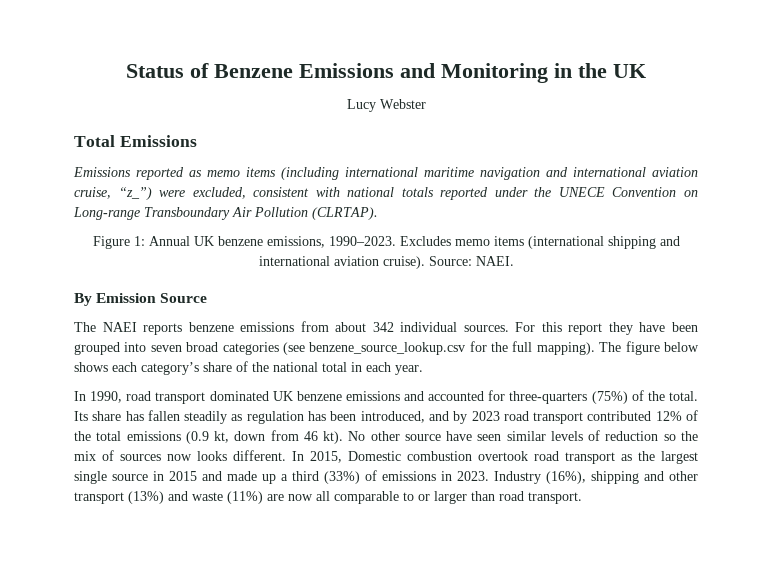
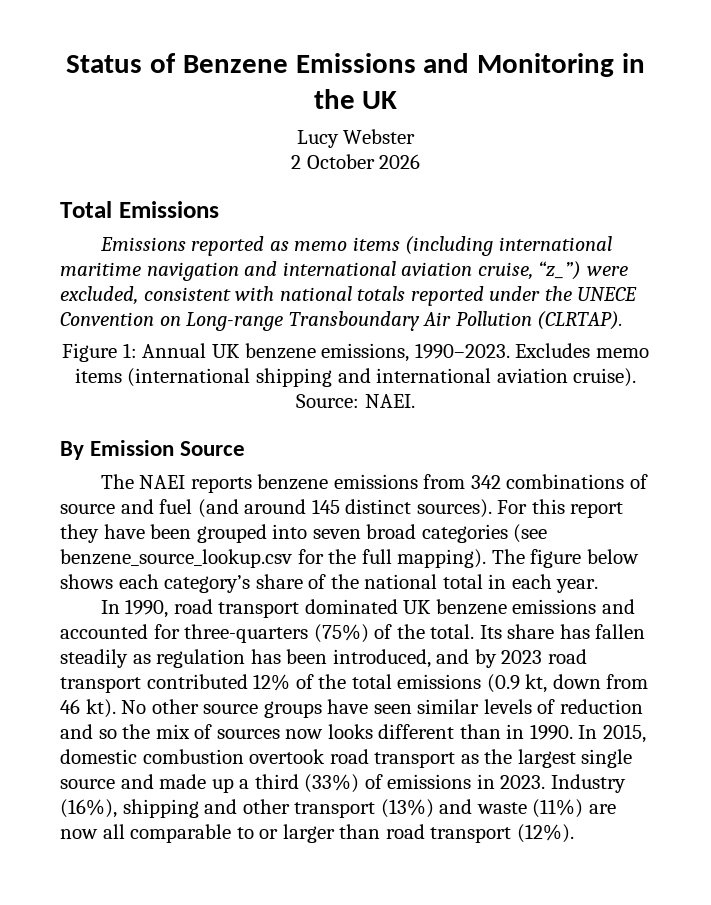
(426, 104) none -> [290,154,421,169] // 2 October 2026
[335,322,509,332] about 342 individual sources. -> [470,474,648,489] [60,499,492,518] 342 combinations of source and fuel (and around 145 distinct sources).
(441, 437) none -> [263,701,322,718] groups
(659, 436) none -> [60,724,93,739] and
[233,450,286,461] different. -> [378,724,573,740] different than in 1990.
[348,451,401,461] Domestic -> [60,749,137,764] domestic
[153,471,197,481] in 2015 -> (115, 784) none
[528,492,582,504] transport. -> [430,824,574,843] transport (12%).

